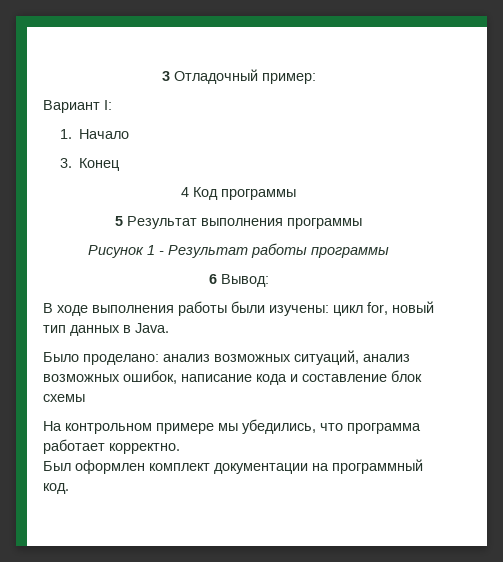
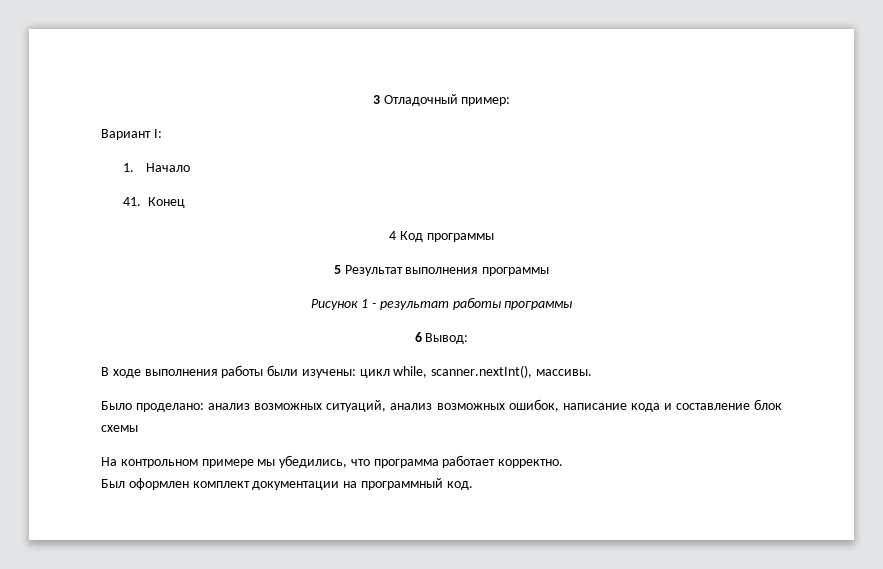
[59,158,72,168] 3. -> [123,197,142,206] 41.
[168,245,248,258] Результат -> [379,301,449,310] результат
[367,301,434,315] [43,323,169,336] for, новый тип данных в Java. -> [393,365,593,378] while, scanner.nextInt(), массивы.

